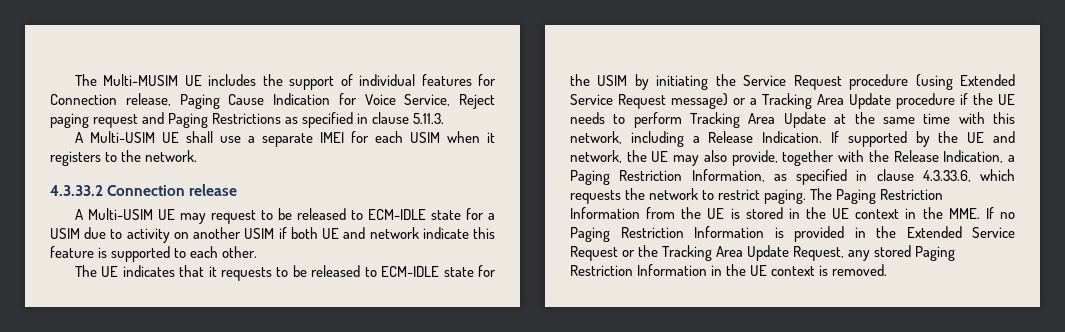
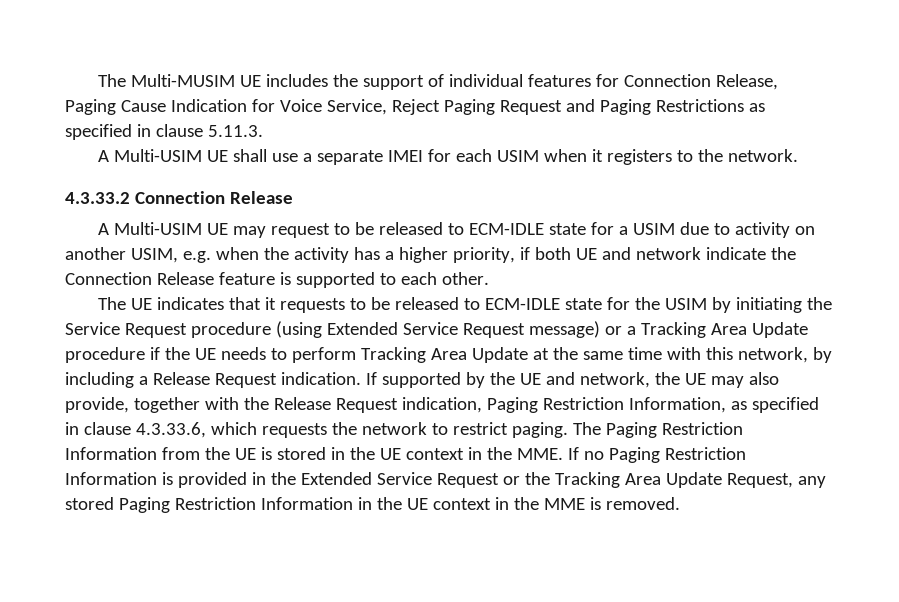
[125,93,171,106] release, -> [716,74,779,90] Release,
[50,113,139,128] paging request -> [443,99,562,115] Paging Request
[189,184,238,196] release -> [229,191,293,204] Release
[244,228,275,239] USIM -> [130,247,515,263] USIM, e.g. when the activity has a higher priority,
[472,227,495,239] this -> [770,247,796,260] [65,272,214,285] the Connection Release
(622, 137) none -> [812,347,832,363] by
[762,131,823,143] Indication. -> [214,372,361,388] Request indication.
[943,150,1015,163] Indication, a -> [335,397,482,413] Request indication,
(816, 271) none -> [494,497,585,510] in the MME

